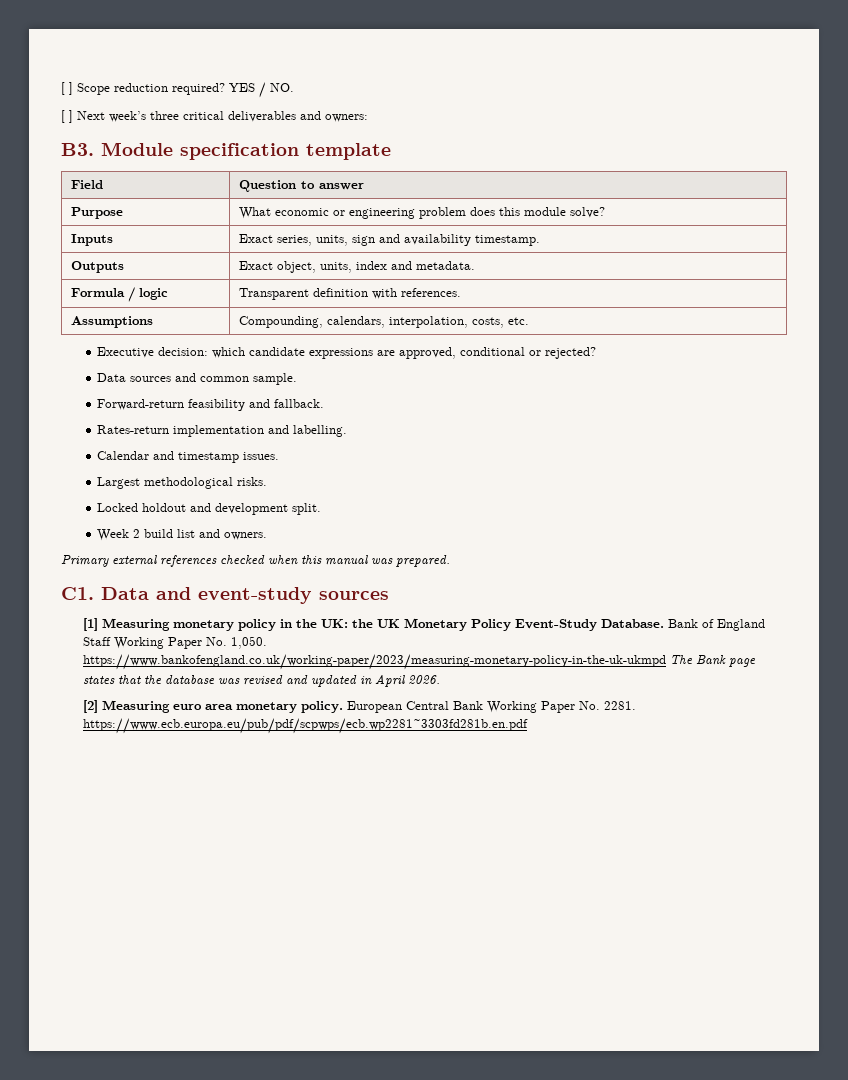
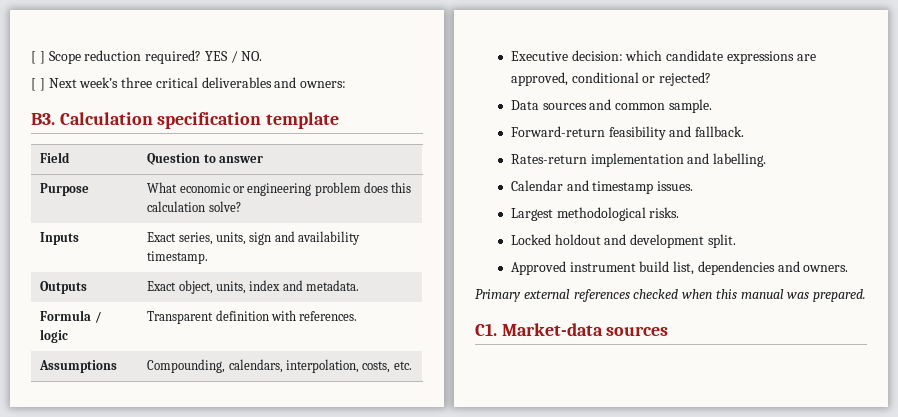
[101,142,173,156] Module -> [59,112,153,125] Calculation
[523,207,566,216] module -> [147,201,206,212] calculation
[97,529,196,541] Week 2 build list -> [510,261,775,275] Approved instrument build list, dependencies
[101,587,389,604] [83,618,766,631] [83,636,268,649] [83,654,757,670] [83,674,441,687] [83,700,637,713] [83,718,529,734] Data and event-study sources // [1] Measuring monetary policy in the UK: the UK Monetary Policy Event-Study Database. Bank of England Staff Working Paper No. 1,050. https://www.bankofengland.co.uk/working-paper/2023/measuring-monetary-policy-in-the-uk-ukmpd The Bank page states that the database was revised and updated in April 2026. // [2] Measuring euro area monetary policy. European Central Bank Working Paper No. 2281. https://www.ecb.europa.eu/pub/pdf/scpwps/ecb.wp2281~3303fd281b.en.pdf -> [501,323,669,336] Market-data sources

